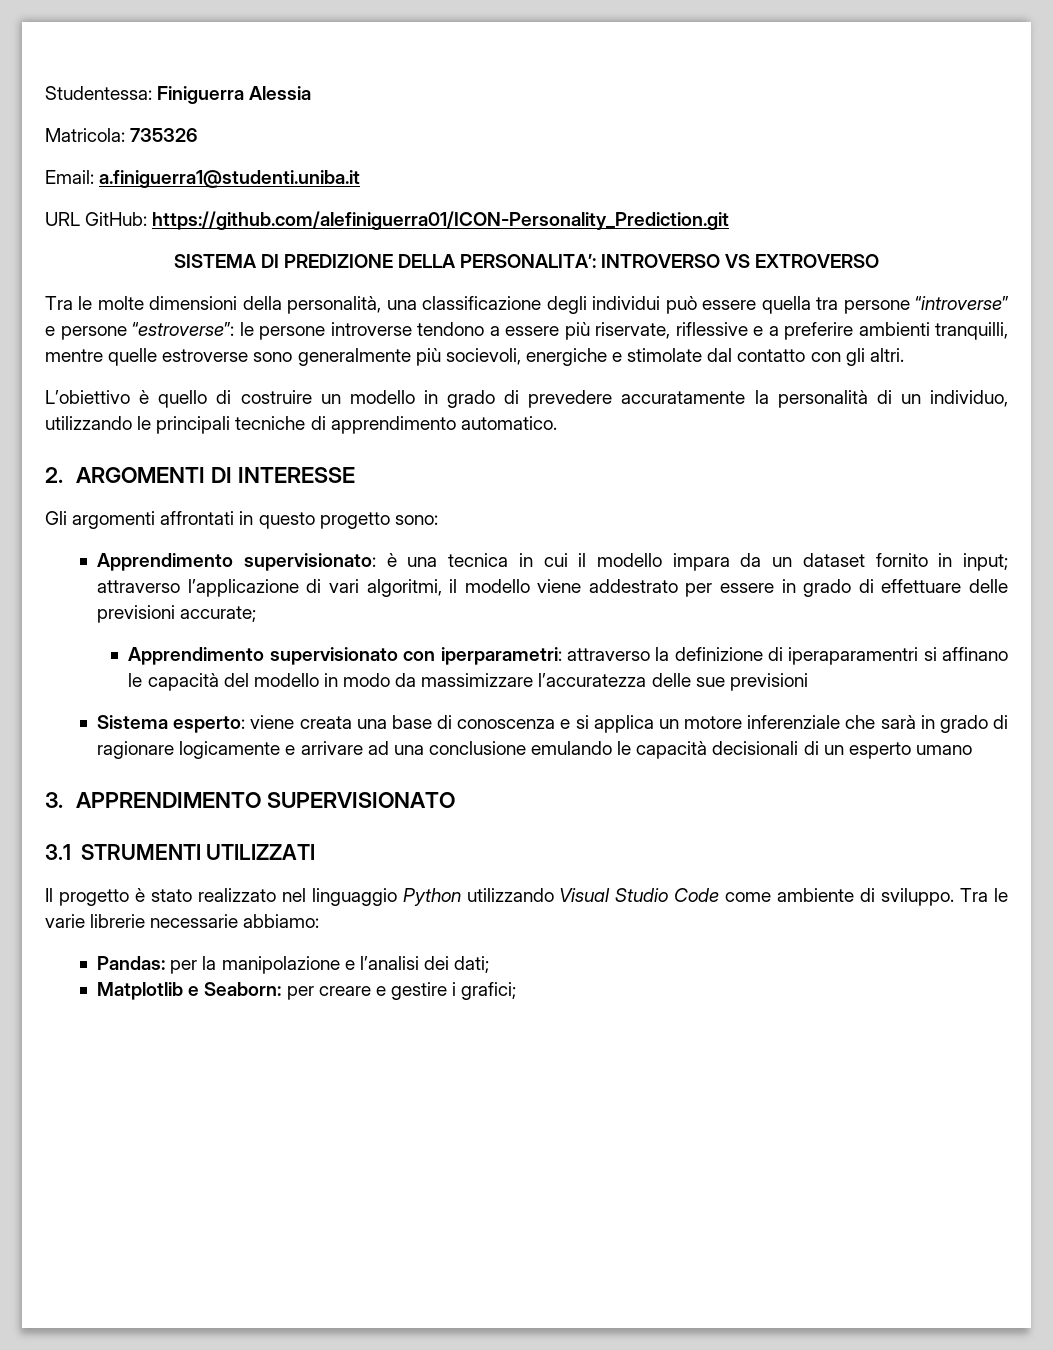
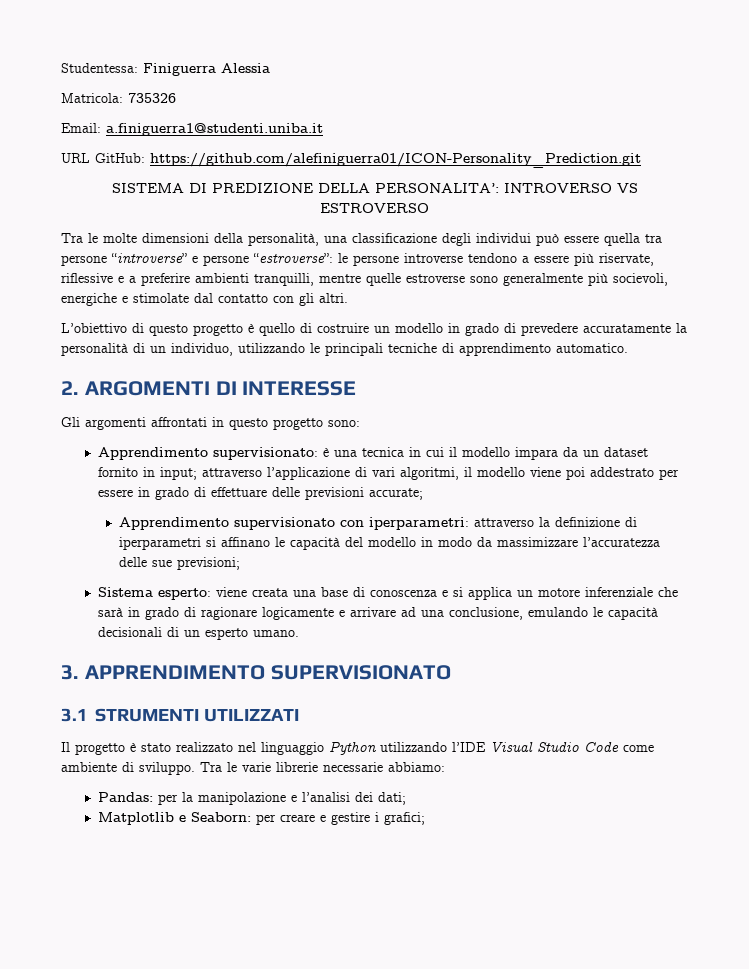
[755,254,880,268] EXTROVERSO -> [320,203,429,213] ESTROVERSO
(130, 397) none -> [132,323,243,336] di questo progetto
(582, 586) none -> [565,467,585,480] poi
[788,647,919,665] iperaparamentri -> [118,537,201,550] iperparametri
[729,673,808,691] previsioni -> [176,557,240,570] previsioni;
[428,741,526,755] conclusione -> [448,607,523,620] conclusione,
[915,745,972,755] umano -> [252,630,299,637] umano.
(554, 895) none -> [452,742,486,752] l’IDE

